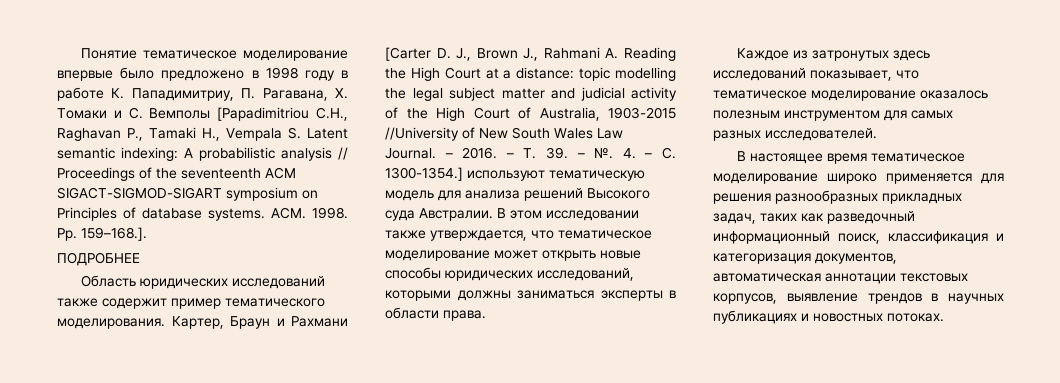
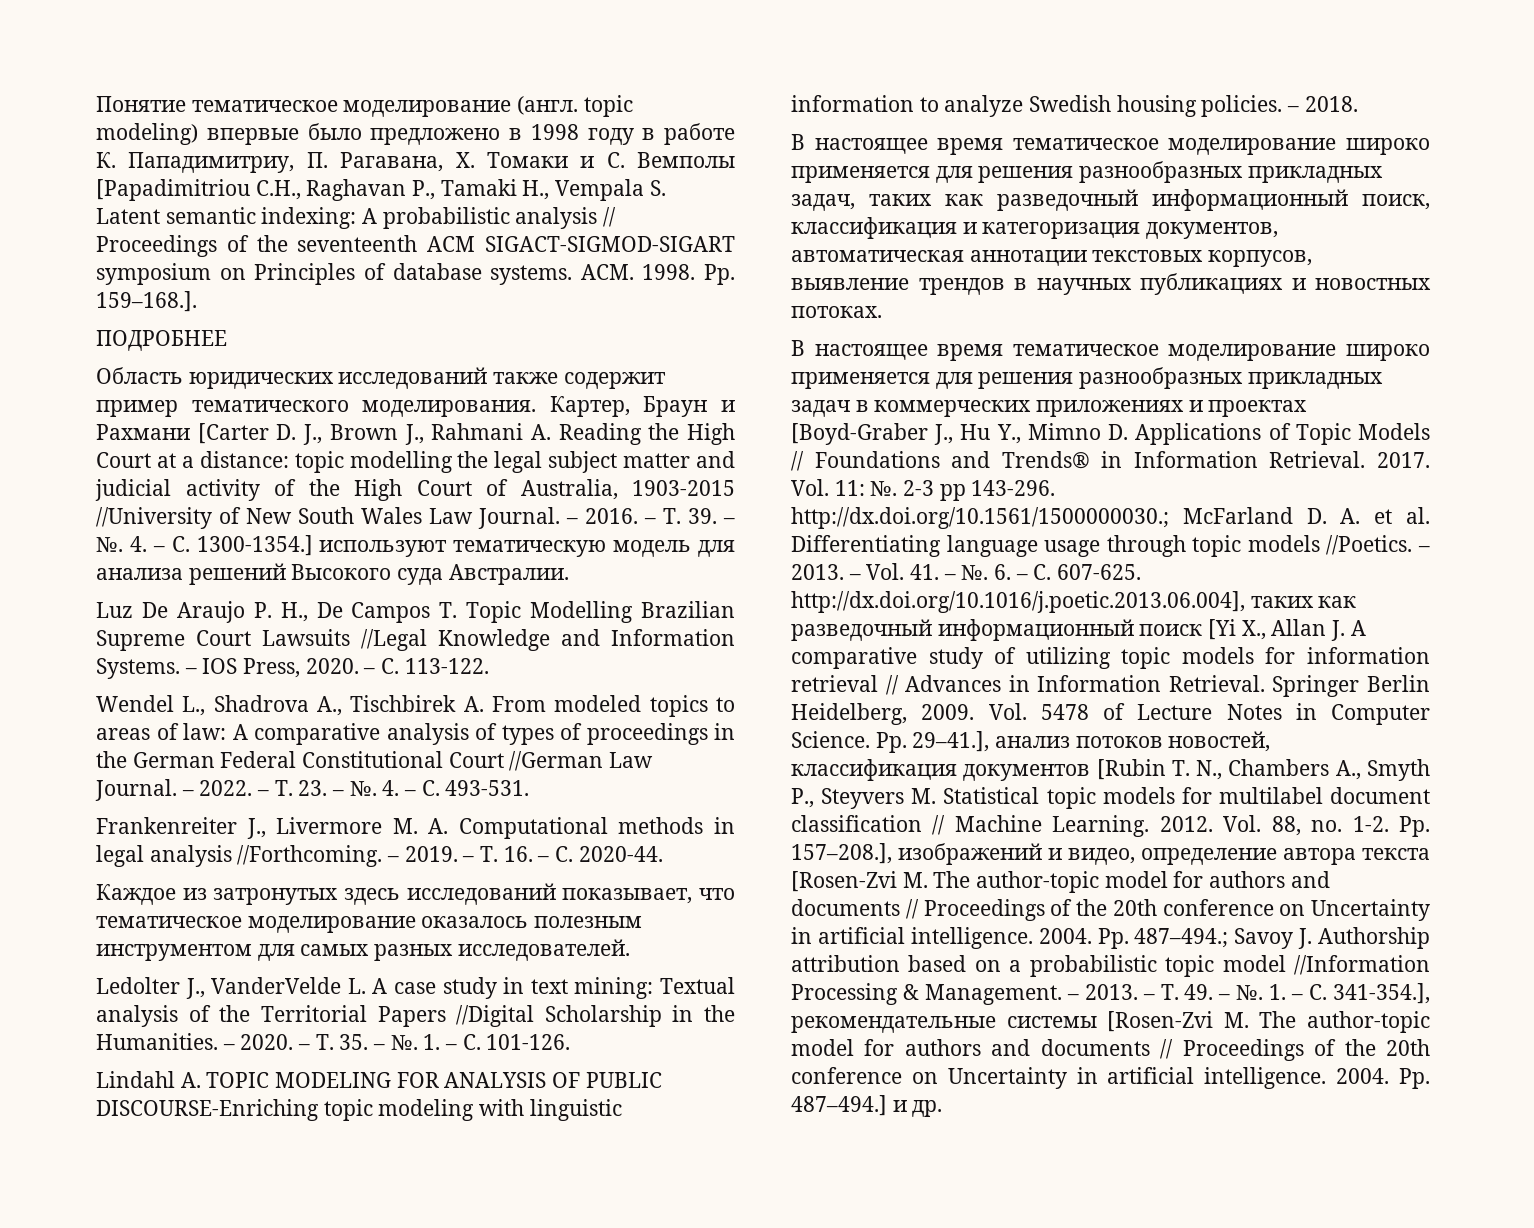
(348, 55) none -> [517,95,633,117] [96,123,198,145] (англ. topic modeling)
[497,208,639,221] [385,230,652,241] [385,250,641,261] [385,267,634,281] [385,290,676,301] [385,307,486,321] В этом исследовании также утверждается, что тематическое моделирование может открыть новые способы юридических исследований, которыми должны заниматься эксперты в области права. -> [96,601,735,623] [96,629,735,651] [96,658,489,679] [96,695,735,717] [96,723,735,745] [96,751,654,771] [95,779,530,801] [96,817,735,839] [96,845,663,867] // Luz De Araujo P. H., De Campos T. Topic Modelling Brazilian Supreme Court Lawsuits //Legal Knowledge and Information Systems. – IOS Press, 2020. – С. 113-122. // Wendel L., Shadrova A., Tischbirek A. From modeled topics to areas of law: A comparative analysis of types of proceedings in the German Federal Constitutional Court //German Law Journal. – 2022. – Т. 23. – №. 4. – С. 493-531. // Frankenreiter J., Livermore M. A. Computational methods in legal analysis //Forthcoming. – 2019. – Т. 16. – С. 2020-44.
(877, 134) none -> [96,977,736,999] [96,1005,735,1027] [96,1033,571,1050] [96,1071,662,1088] [96,1099,622,1121] [791,95,1358,117] // Ledolter J., VanderVelde L. A case study in text mining: Textual analysis of the Territorial Papers //Digital Scholarship in the Humanities. – 2020. – Т. 35. – №. 1. – С. 101-126. // Lindahl A. TOPIC MODELING FOR ANALYSIS OF PUBLIC DISCOURSE-Enriching topic modeling with linguistic information to analyze Swedish housing policies. – 2018.
(944, 317) none -> [791,340,1430,361] [791,367,1383,389] [791,400,1308,417] [791,423,1430,445] [791,451,1430,471] [791,479,1056,501] [791,507,1430,529] [791,535,1430,557] [791,563,1142,580] [791,591,1357,613] [791,619,1366,641] [791,647,1430,669] [791,675,1430,697] [791,703,1430,725] [791,731,1271,753] [791,759,1430,781] [791,787,1430,809] [791,815,1430,837] [791,843,1430,865] [791,871,1330,893] [791,899,1430,921] [791,927,1430,949] [791,955,1430,977] [791,983,1430,1005] [791,1011,1430,1033] [791,1039,1430,1061] [791,1067,1430,1089] [791,1095,943,1117] // В настоящее время тематическое моделирование широко применяется для решения разнообразных прикладных задач в коммерческих приложениях и проектах [Boyd-Graber J., Hu Y., Mimno D. Applications of Topic Models // Foundations and Trends® in Information Retrieval. 2017. Vol. 11: №. 2-3 pp 143-296. http://dx.doi.org/10.1561/1500000030.; McFarland D. A. et al. Differentiating language usage through topic models //Poetics. – 2013. – Vol. 41. – №. 6. – С. 607-625. http://dx.doi.org/10.1016/j.poetic.2013.06.004], таких как разведочный информационный поиск [Yi X., Allan J. A comparative study of utilizing topic models for information retrieval // Advances in Information Retrieval. Springer Berlin Heidelberg, 2009. Vol. 5478 of Lecture Notes in Computer Science. Pp. 29–41.], анализ потоков новостей, классификация документов [Rubin T. N., Chambers A., Smyth P., Steyvers M. Statistical topic models for multilabel document classification // Machine Learning. 2012. Vol. 88, no. 1-2. Pp. 157–208.], изображений и видео, определение автора текста [Rosen-Zvi M. The author-topic model for authors and documents // Proceedings of the 20th conference on Uncertainty in artificial intelligence. 2004. Pp. 487–494.; Savoy J. Authorship attribution based on a probabilistic topic model //Information Processing & Management. – 2013. – Т. 49. – №. 1. – С. 341-354.], рекомендательные системы [Rosen-Zvi M. The author-topic model for authors and documents // Proceedings of the 20th conference on Uncertainty in artificial intelligence. 2004. Pp. 487–494.] и др.

